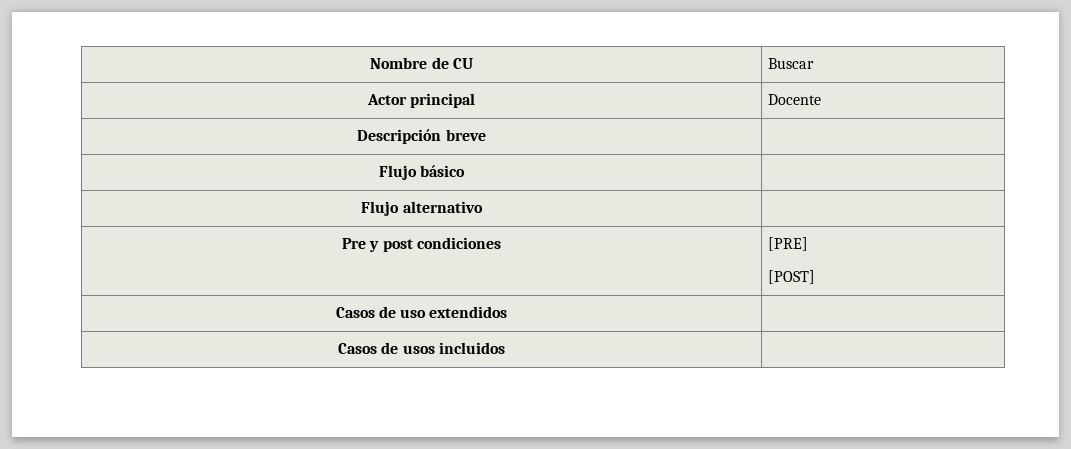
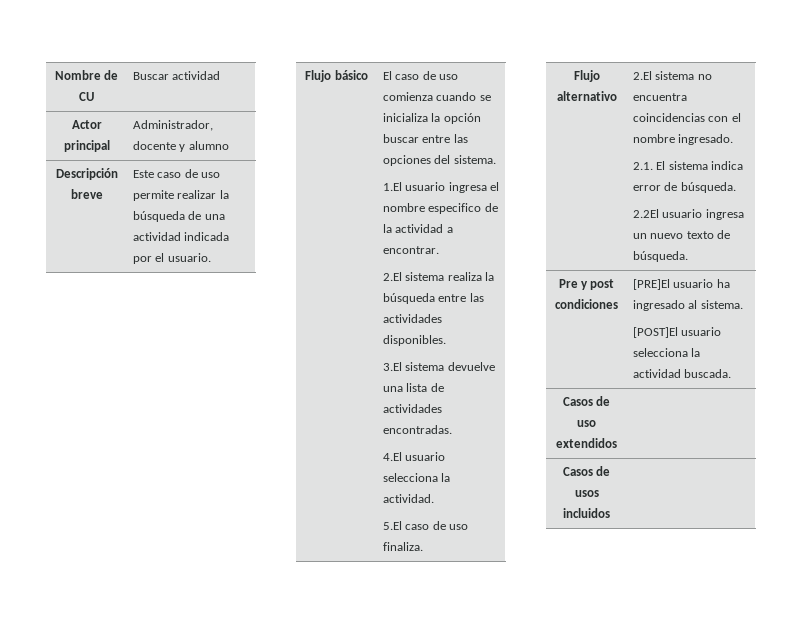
(814, 63) none -> [172,71,221,80] actividad
[767,94,821,105] [357,129,486,144] [378,165,466,180] [361,201,483,216] [342,237,501,252] [767,237,808,251] [767,270,815,284] Docente // Descripción breve | // Flujo básico | // Flujo alternativo | // Pre y post condiciones | [PRE] // [POST] -> [132,120,213,131] [132,141,229,152] [55,168,118,180] [70,189,103,199] [132,169,221,178] [132,190,229,201] [132,211,225,222] [132,232,230,241] [132,253,211,264] [305,70,368,82] [382,71,459,80] [382,92,491,101] [382,113,481,124] [382,134,468,143] [382,155,496,166] [382,182,500,193] [382,203,498,214] [382,224,453,233] [382,246,439,254] [382,272,495,281] [382,293,484,304] [382,314,442,323] [382,335,446,346] [382,362,495,371] [382,383,444,392] [382,404,442,413] [382,425,452,434] [382,452,446,461] [382,473,451,482] [382,494,434,503] [382,521,469,530] [382,542,423,551] [573,70,600,82] [556,91,617,101] [632,71,712,80] [632,93,687,101] [632,113,741,122] [632,134,734,145] [632,161,744,170] [632,182,736,193] [632,209,744,220] [632,230,731,239] [632,251,688,262] [558,279,615,290] [555,299,618,309] [632,279,730,290] [632,300,743,311] [632,327,722,338] [632,348,701,357] [632,369,732,378] Administrador, docente y alumno // Descripción breve | Este caso de uso permite realizar la búsqueda de una actividad indicada por el usuario. // Flujo básico | El caso de uso comienza cuando se inicializa la opción buscar entre las opciones del sistema. // 1.El usuario ingresa el nombre especifico de la actividad a encontrar. // 2.El sistema realiza la búsqueda entre las actividades disponibles. // 3.El sistema devuelve una lista de actividades encontradas. // 4.El usuario selecciona la actividad. // 5.El caso de uso finaliza. // Flujo alternativo | 2.El sistema no encuentra coincidencias con el nombre ingresado. // 2.1. El sistema indica error de búsqueda. // 2.2El usuario ingresa un nuevo texto de búsqueda. // Pre y post condiciones | [PRE]El usuario ha ingresado al sistema. // [POST]El usuario selecciona la actividad buscada.

